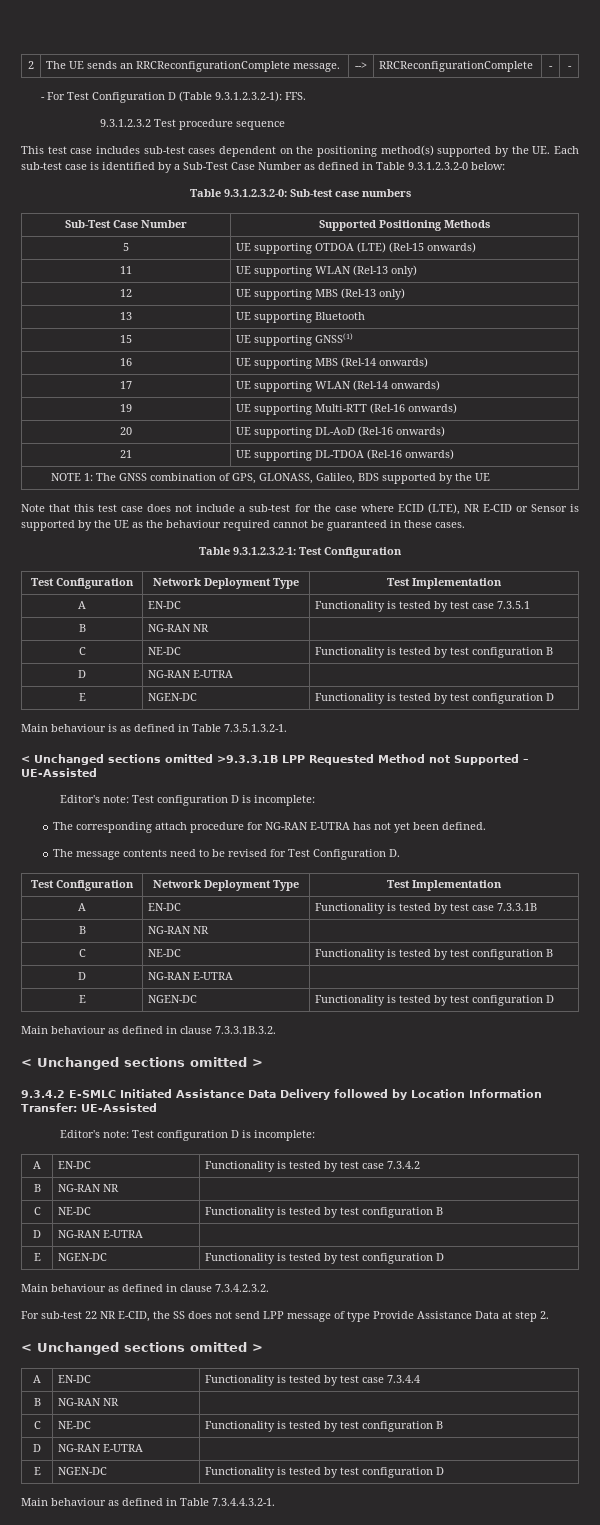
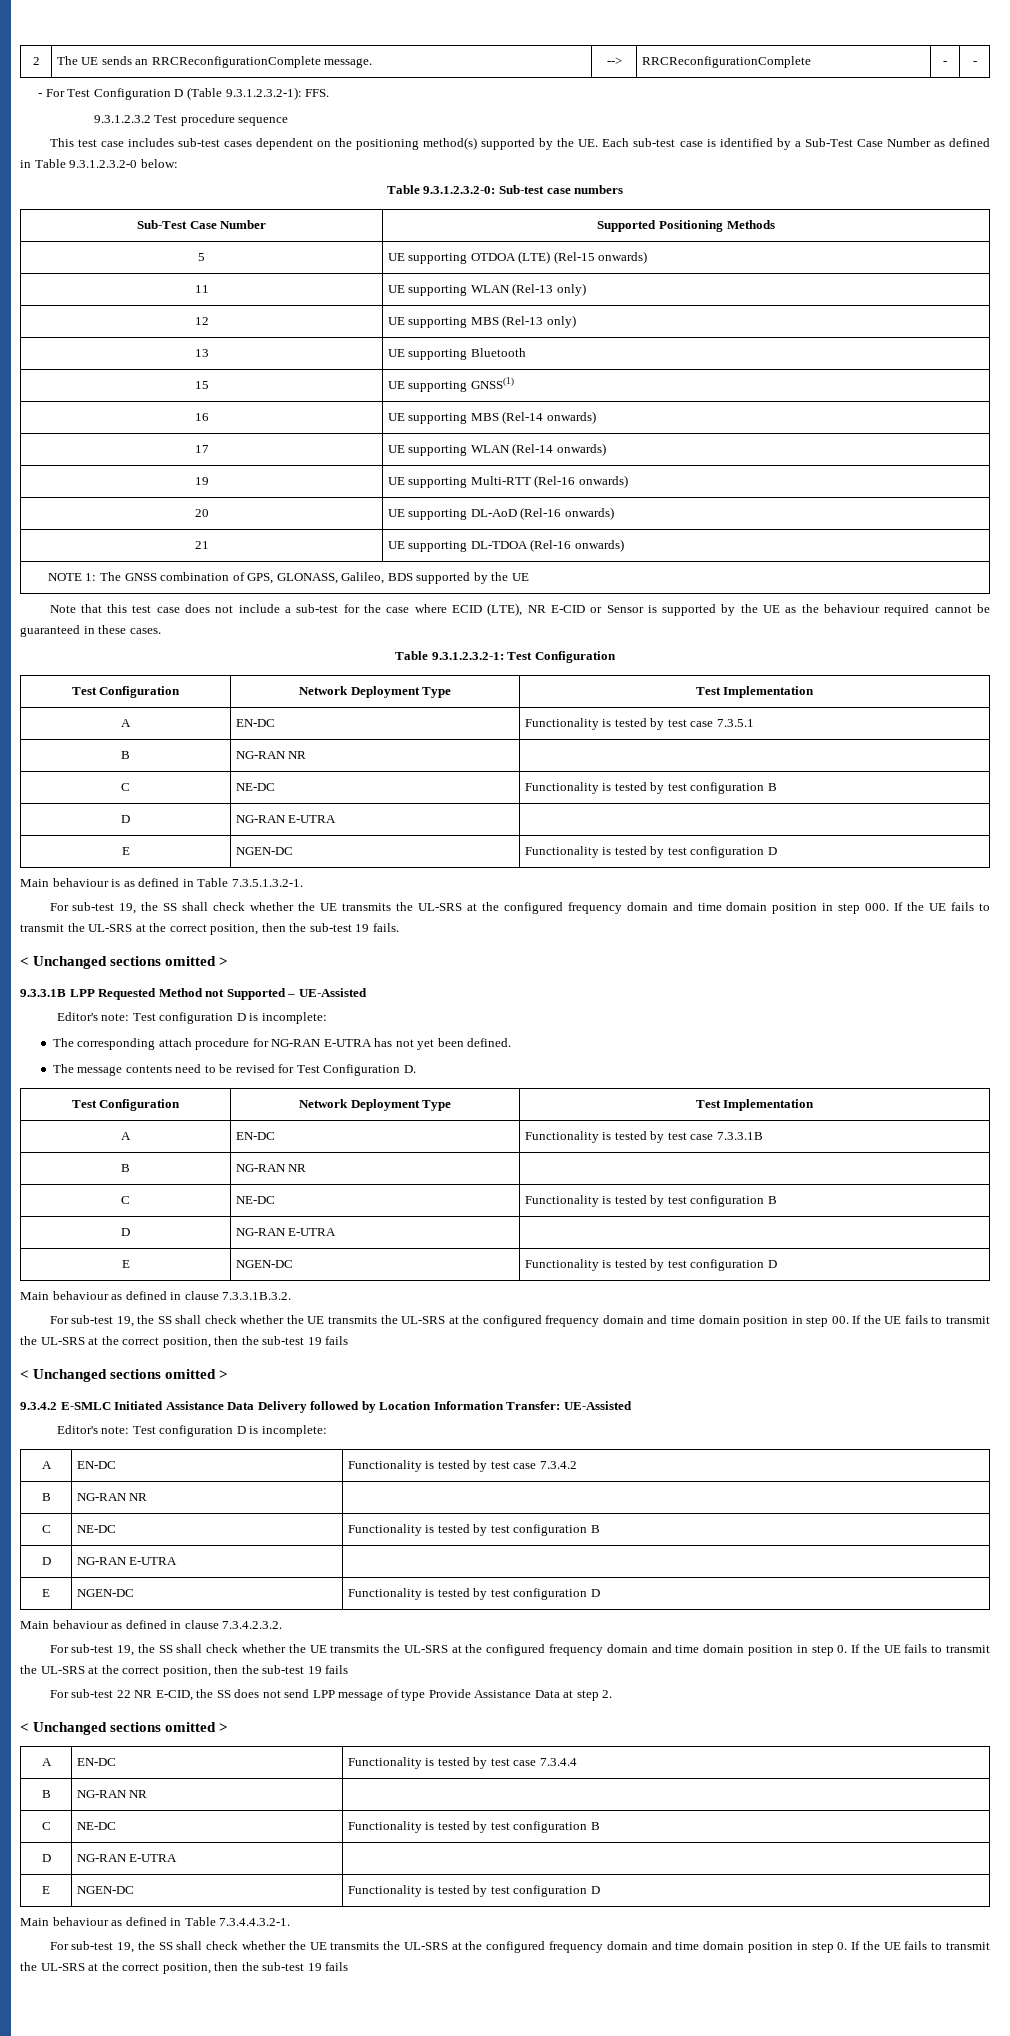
[21,754,278,765] // < Unchanged sections omitted >9.3.3.1B -> [49,902,990,914] [20,923,399,935] [20,956,229,969] [20,989,66,997] // For sub-test 19, the SS shall check whether the UE transmits the UL-SRS at the configured frequency domain and time domain position in step 000. If the UE fails to transmit the UL-SRS at the correct position, then the sub-test 19 fails. // < Unchanged sections omitted > // 9.3.3.1B
(276, 1030) none -> [49,1315,990,1327] [20,1336,349,1348] // For sub-test 19, the SS shall check whether the UE transmits the UL-SRS at the configured frequency domain and time domain position in step 00. If the UE fails to transmit the UL-SRS at the correct position, then the sub-test 19 fails
(269, 1288) none -> [49,1644,990,1656] [20,1665,349,1677] // For sub-test 19, the SS shall check whether the UE transmits the UL-SRS at the configured frequency domain and time domain position in step 0. If the UE fails to transmit the UL-SRS at the correct position, then the sub-test 19 fails
(275, 1502) none -> [49,1941,990,1953] [20,1962,349,1974] // For sub-test 19, the SS shall check whether the UE transmits the UL-SRS at the configured frequency domain and time domain position in step 0. If the UE fails to transmit the UL-SRS at the correct position, then the sub-test 19 fails

